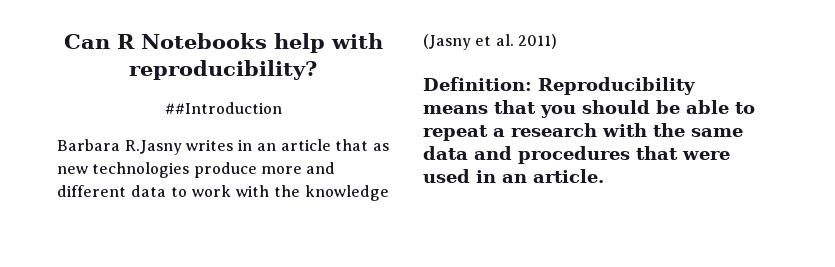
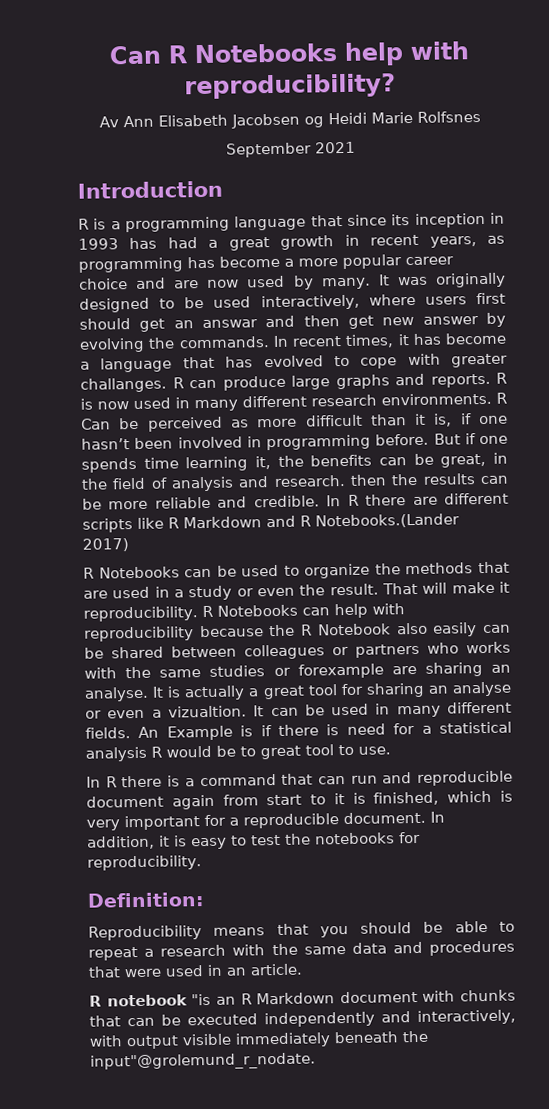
[164,102,282,114] [57,139,389,155] [57,162,336,178] [57,185,389,201] [423,34,557,50] ##Introduction // Barbara R.Jasny writes in an article that as new technologies produce more and different data to work with the knowledge (Jasny et al. 2011) -> [98,111,481,129] [225,141,356,158] [77,180,223,199] [78,212,505,233] [78,234,506,251] [78,254,454,273] [79,272,507,290] [79,292,507,313] [79,312,506,332] [79,332,507,353] [80,353,508,373] [80,372,507,393] [80,392,507,412] [81,413,509,432] [81,433,508,451] [81,452,508,473] [81,473,509,492] [82,492,510,510] [82,513,460,533] [82,538,129,552] [83,561,510,579] [83,581,510,601] [83,603,405,622] [84,622,512,642] [84,641,511,660] [84,662,511,679] [84,681,513,702] [85,701,513,719] [85,721,512,741] [85,744,391,762] [86,770,513,788] [86,790,513,810] [86,811,445,831] [87,831,421,850] [87,855,202,871] Av Ann Elisabeth Jacobsen og Heidi Marie Rolfsnes // September 2021 // Introduction // R is a programming language that since its inception in 1993 has had a great growth in recent years, as programming has become a more popular career choice and are now used by many. It was originally designed to be used interactively, where users first should get an answar and then get new answer by evolving the commands. In recent times, it has become a language that has evolved to cope with greater challanges. R can produce large graphs and reports. R is now used in many different research environments. R Can be perceived as more difficult than it is, if one hasn’t been involved in programming before. But if one spends time learning it, the benefits can be great, in the field of analysis and research. then the results can be more reliable and credible. In R there are different scripts like R Markdown and R Notebooks.(Lander 2017) // R Notebooks can be used to organize the methods that are used in a study or even the result. That will make it reproducibility. R Notebooks can help with reproducibility because the R Notebook also easily can be shared between colleagues or partners who works with the same studies or forexample are sharing an analyse. It is actually a great tool for sharing an analyse or even a vizualtion. It can be used in many different fields. An Example is if there is need for a statistical analysis R would be to great tool to use. // In R there is a command that can run and reproducible document again from start to it is finished, which is very important for a reproducible document. In addition, it is easy to test the notebooks for reproducibility.
(532, 84) none -> (205, 900) //
(604, 176) none -> [89,989,516,1007] [89,1009,516,1028] [89,1030,428,1050] [90,1052,316,1071] // R notebook "is an R Markdown document with chunks that can be executed independently and interactively, with output visible immediately beneath the input"@grolemund_r_nodate.

